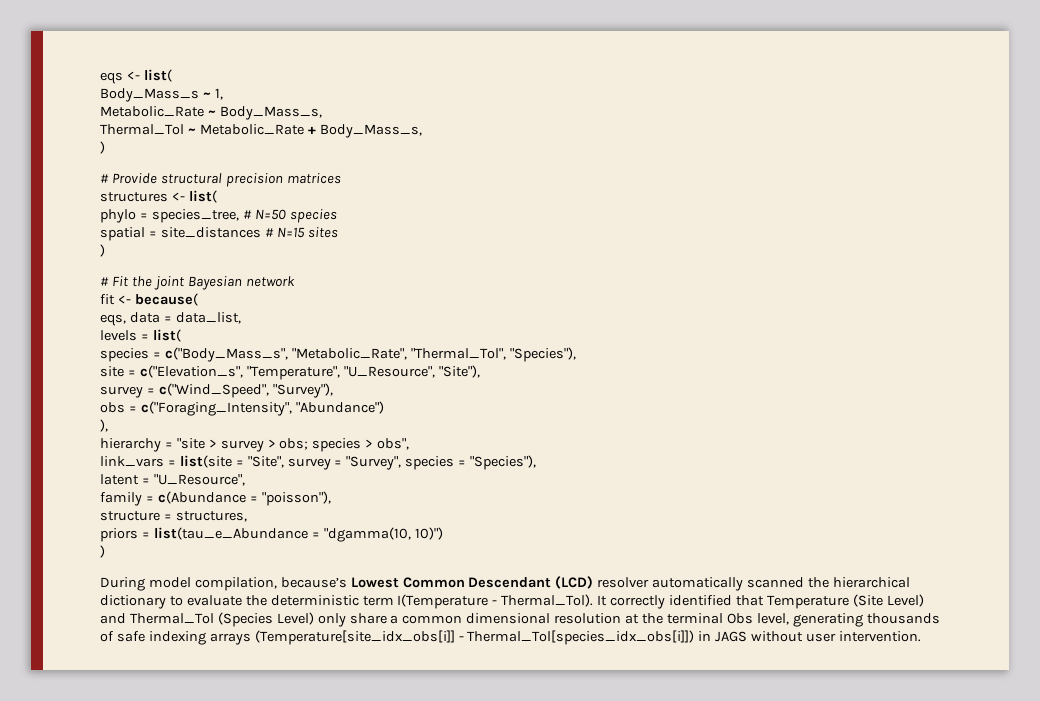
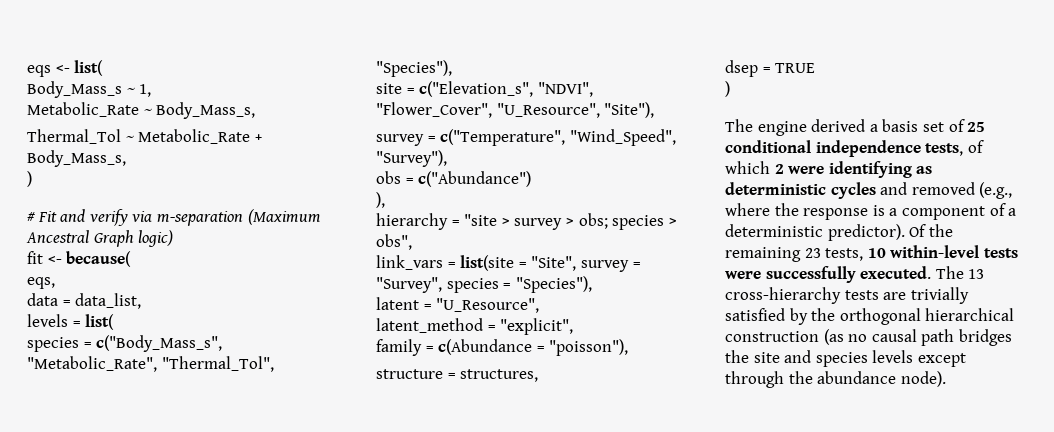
[111,173,341,187] [100,190,217,203] [100,209,337,223] [100,227,338,241] [100,244,105,257] [100,276,295,290] Provide structural precision matrices // structures <- list( // phylo = species_tree, # N=50 species // spatial = site_distances # N=15 sites // ) // # Fit the joint Bayesian network -> [37,209,321,226] [26,230,174,247] Fit and verify via m-separation (Maximum Ancestral Graph logic)
(126, 320) none -> (55, 283) //
[246,366,340,380] "Temperature", -> [537,82,593,97] [376,102,492,118] "NDVI", "Flower_Cover",
[158,383,269,398] c("Wind_Speed", -> [440,129,676,146] c("Temperature", "Wind_Speed",
[140,401,384,416] c("Foraging_Intensity", "Abundance") -> [418,171,532,187] c("Abundance")
(245, 480) none -> [376,318,574,335] // latent_method = "explicit",
[100,527,443,542] [100,545,105,558] [100,576,910,591] [100,594,924,609] [100,612,940,627] [100,630,922,645] priors = list(tau_e_Abundance = "dgamma(10, 10)") // ) // During model compilation, because’s Lowest Common Descendant (LCD) resolver automatically scanned the hierarchical dictionary to evaluate the deterministic term I(Temperature - Thermal_Tol). It correctly identified that Temperature (Site Level) and Thermal_Tol (Species Level) only share a common dimensional resolution at the terminal Obs level, generating thousands of safe indexing arrays (Temperature[site_idx_obs[i]] - Thermal_Tol[species_idx_obs[i]]) in JAGS without user intervention. -> [725,60,816,77] [725,81,730,97] [725,119,986,136] [725,140,984,157] [725,161,933,178] [725,182,1013,199] [725,203,1017,220] [725,224,953,241] [725,245,1018,262] [725,266,985,283] [725,287,969,304] [725,308,1015,325] [725,329,1012,346] [725,350,966,367] [725,371,946,388] dsep = TRUE // ) // The engine derived a basis set of 25 conditional independence tests, of which 2 were identifying as deterministic cycles and removed (e.g., where the response is a component of a deterministic predictor). Of the remaining 23 tests, 10 within-level tests were successfully executed. The 13 cross-hierarchy tests are trivially satisfied by the orthogonal hierarchical construction (as no causal path bridges the site and species levels except through the abundance node).

